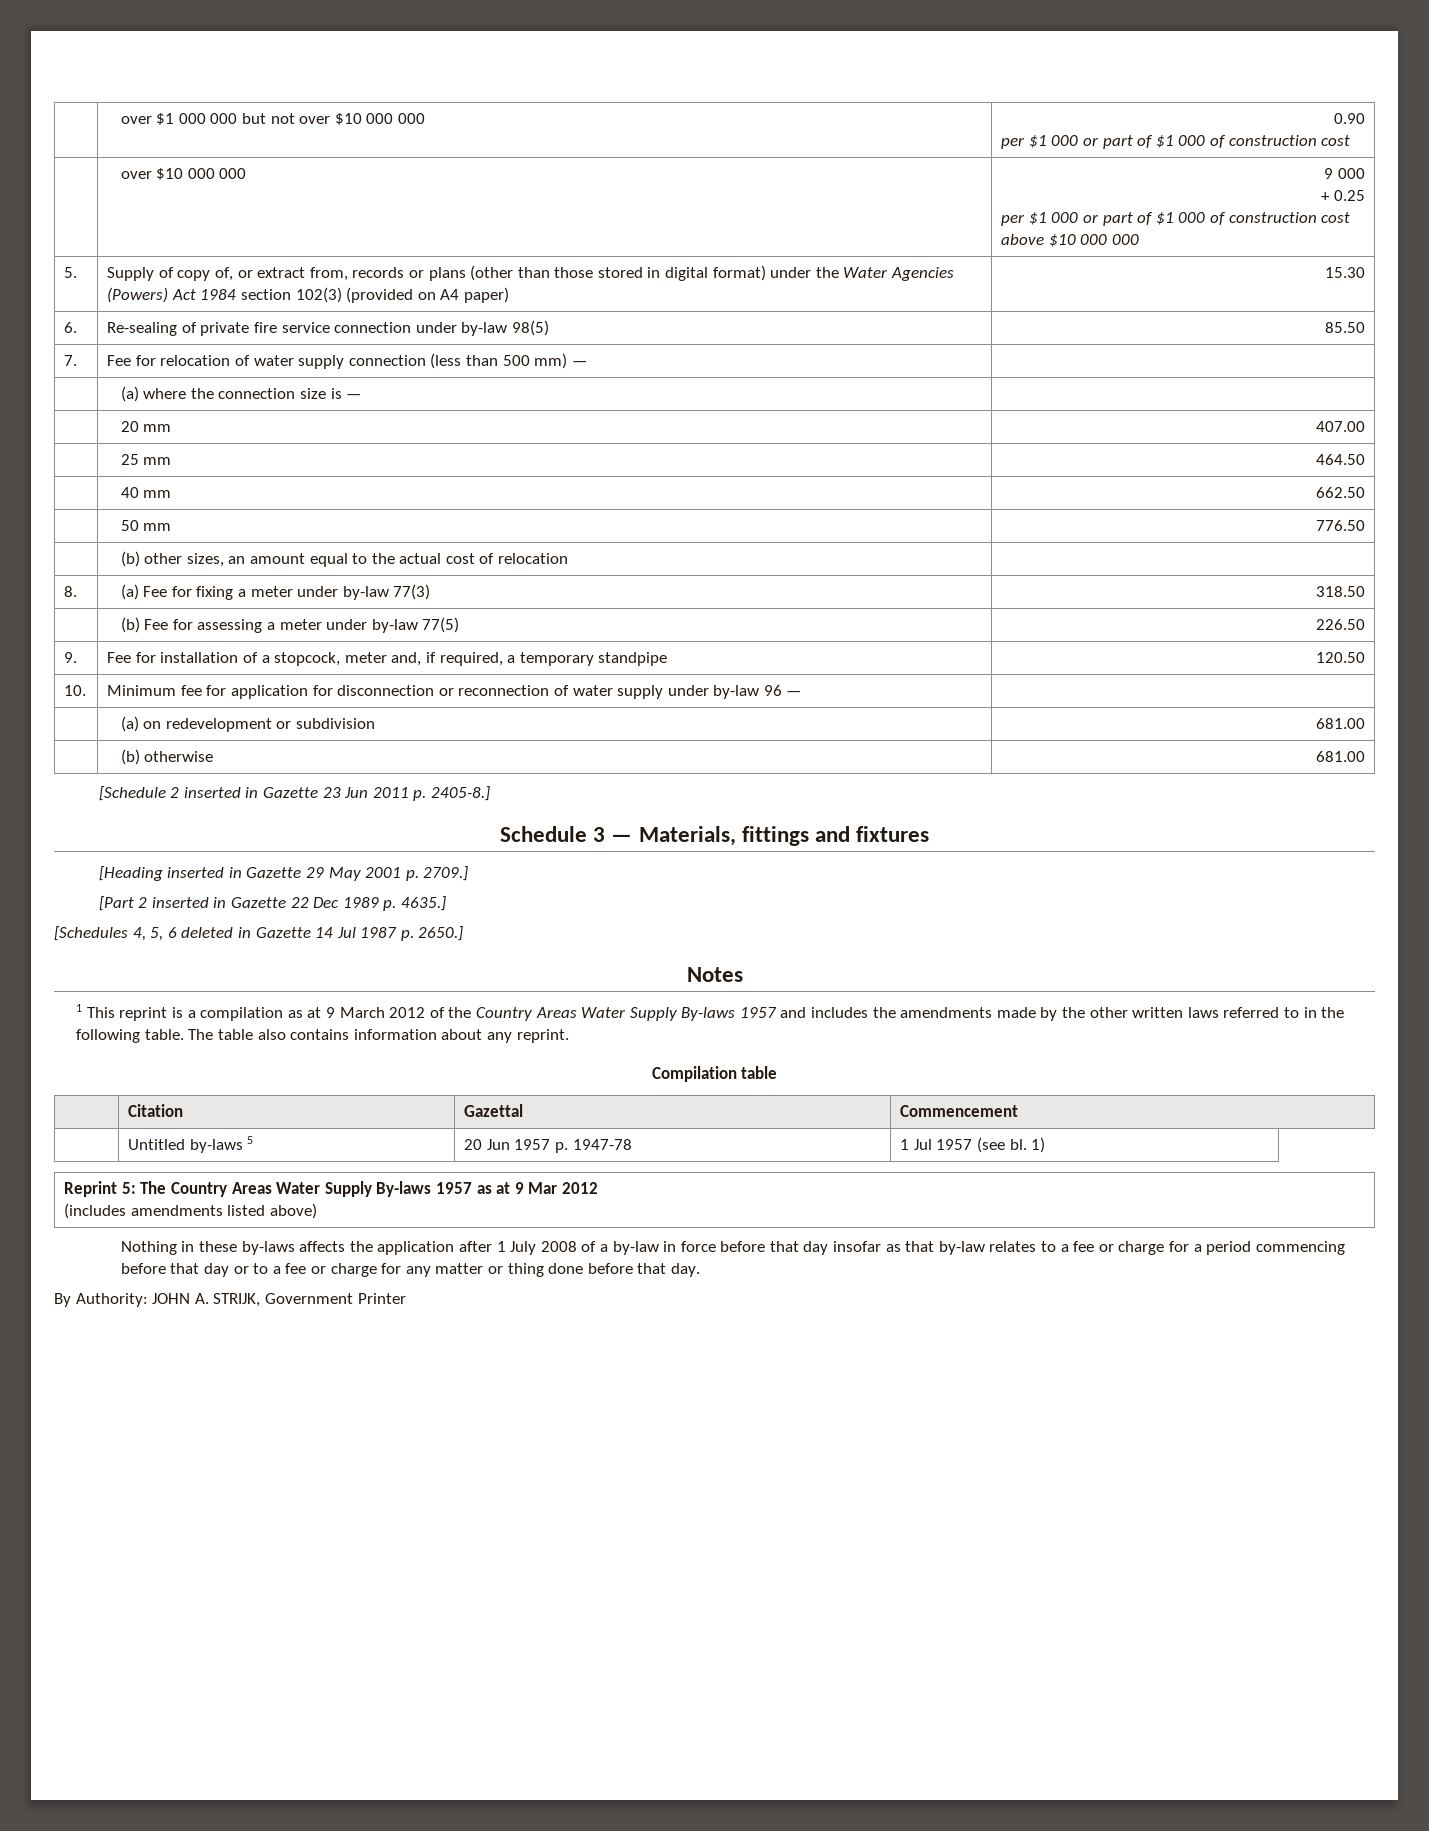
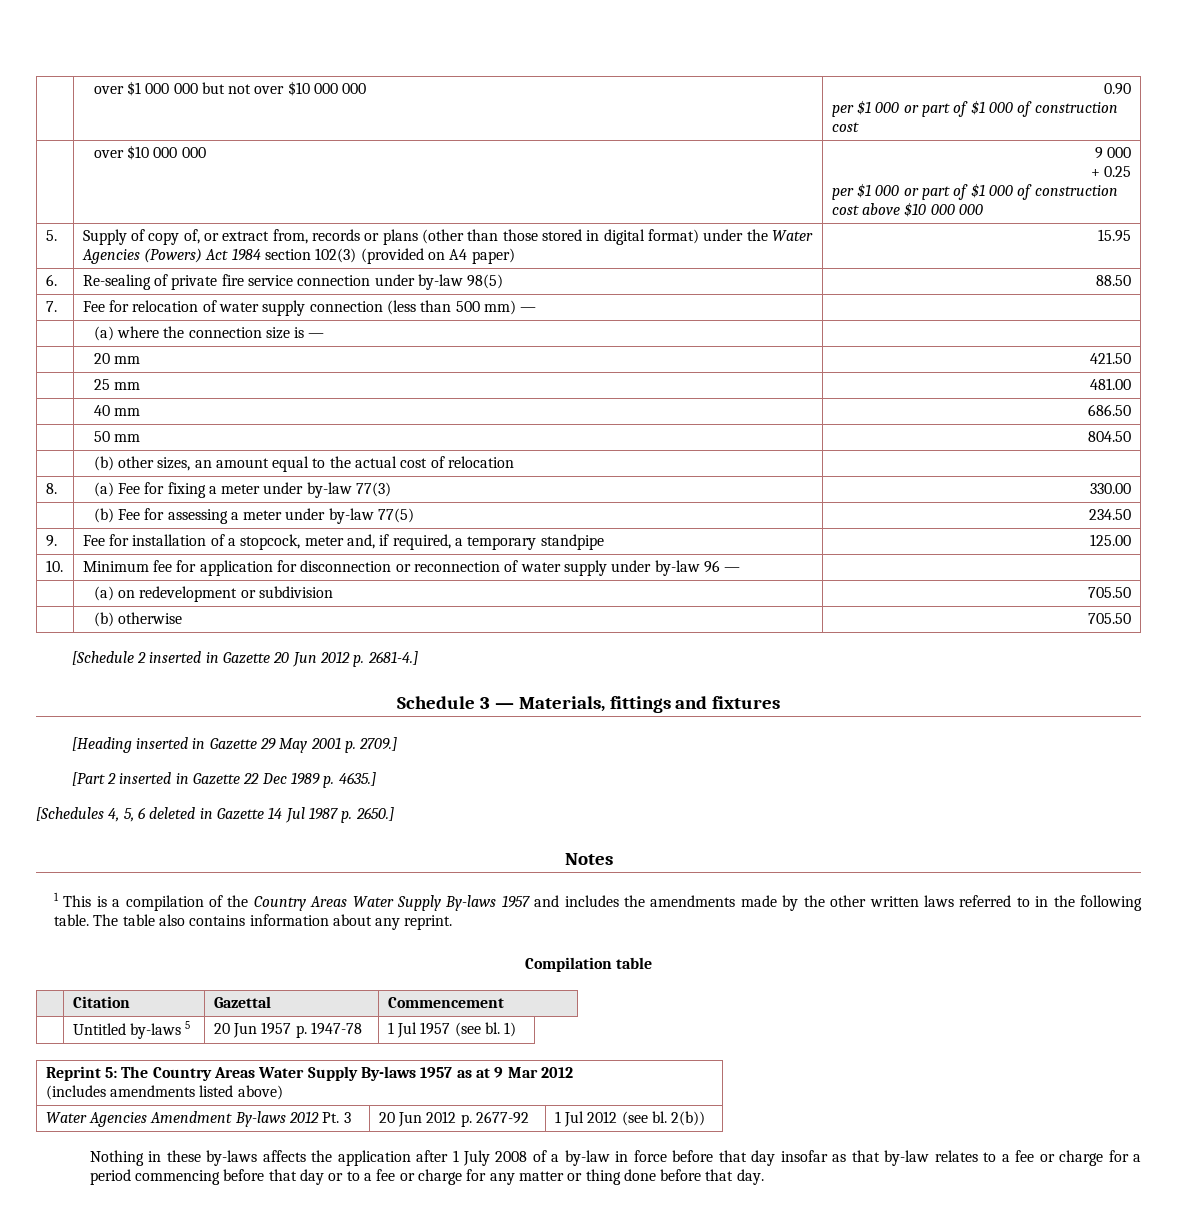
[1324,267,1365,278] 15.30 -> [1098,229,1132,242] 15.95
[1324,322,1365,333] 85.50 -> [1096,275,1132,286] 88.50
[1315,421,1365,432] 407.00 -> [1090,352,1132,364] 421.50
[1315,454,1365,465] 464.50 -> [1090,378,1132,390] 481.00
[1315,487,1365,498] 662.50 -> [1088,404,1132,416] 686.50
[1315,520,1365,531] 776.50 -> [1088,431,1132,442] 804.50
[1315,586,1365,597] 318.50 -> [1090,483,1132,494] 330.00
[1315,619,1365,630] 226.50 -> [1089,509,1132,520] 234.50
[1315,652,1365,663] 120.50 -> [1090,534,1132,546] 125.00
[1315,718,1365,729] 681.00 -> [1088,587,1132,598] 705.50
[1315,751,1365,762] 681.00 -> [1088,613,1132,624] 705.50
[322,786,490,801] 23 Jun 2011 p. 2405-8.] -> [273,651,418,667] 20 Jun 2012 p. 2681-4.]
[119,1007,168,1021] reprint -> (92, 901) none
[287,1007,426,1018] as at 9 March 2012 -> (204, 903) none
(317, 1211) none -> [45,1111,351,1127] [378,1111,530,1127] [554,1111,706,1127] // Water Agencies Amendment By-laws 2012 Pt. 3 | 20 Jun 2012 p. 2677-92 | 1 Jul 2012 (see bl. 2(b))
[54,1293,406,1307] // By Authority: JOHN A. STRIJK, Government Printer -> (764, 1177) none

